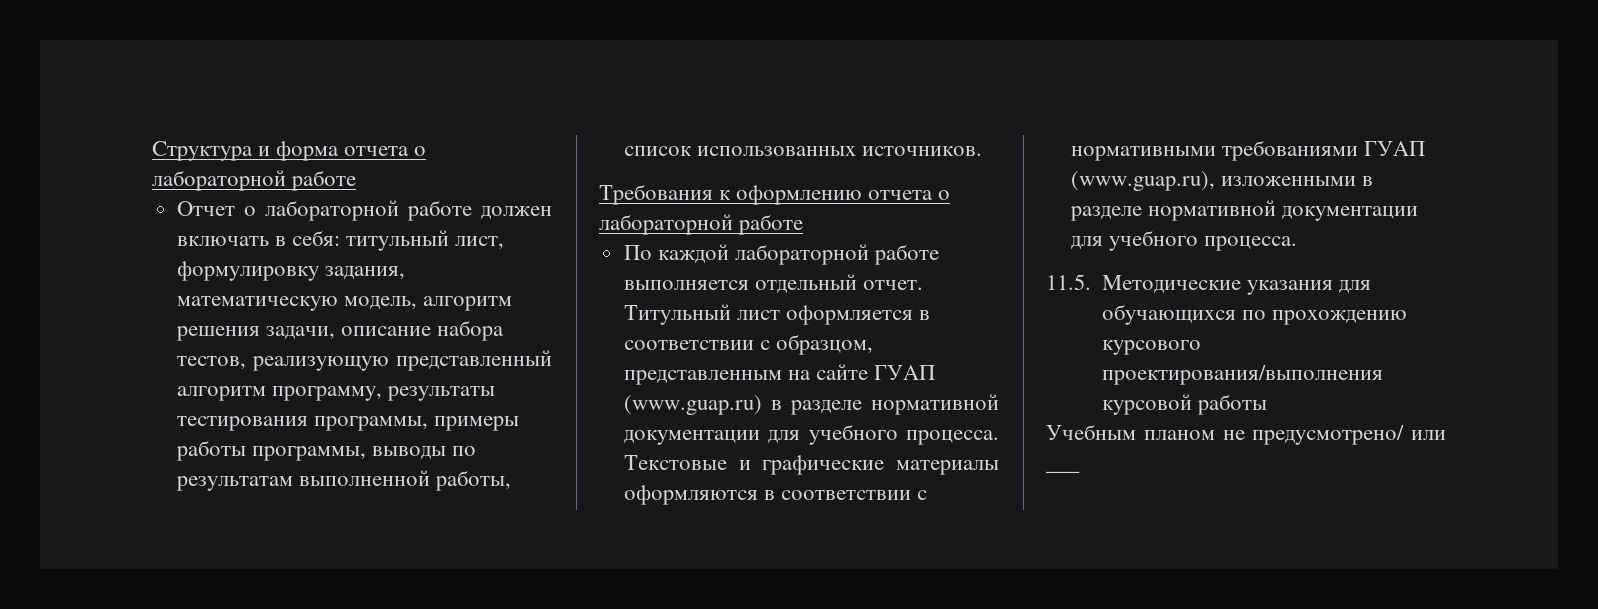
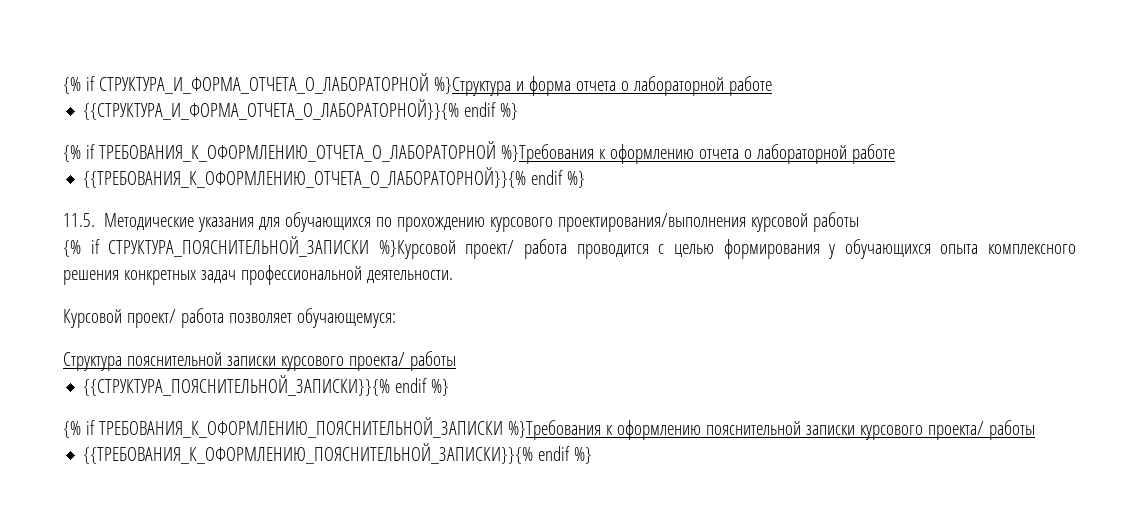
[152,141,253,161] Структура -> [63,73,511,96] {% if СТРУКТУРА_И_ФОРМА_ОТЧЕТА_О_ЛАБОРАТОРНОЙ %}Структура
[176,200,552,221] [176,230,505,251] [176,261,405,281] [176,296,512,311] [175,320,504,341] [176,350,552,371] [176,386,495,401] [176,416,519,431] [175,440,476,461] [175,470,511,491] [623,146,982,156] [599,184,713,205] Отчет о лабораторной работе должен включать в себя: титульный лист, формулировку задания, математическую модель, алгоритм решения задачи, описание набора тестов, реализующую представленный алгоритм программу, результаты тестирования программы, примеры работы программы, выводы по результатам выполненной работы, список использованных источников. // Требования -> [83,99,519,120] [63,141,594,164] {{СТРУКТУРА_И_ФОРМА_ОТЧЕТА_О_ЛАБОРАТОРНОЙ}}{% endif %} // {% if ТРЕБОВАНИЯ_К_ОФОРМЛЕНИЮ_ОТЧЕТА_О_ЛАБОРАТОРНОЙ %}Требования
[623,244,939,265] [623,274,923,294] [623,304,930,325] [623,334,873,355] [623,364,935,385] [623,394,999,415] [623,424,999,445] [623,455,999,475] [623,485,927,505] [1070,140,1425,161] [1070,171,1373,191] [1069,200,1418,221] [1070,230,1297,251] По каждой лабораторной работе выполняется отдельный отчет. Титульный лист оформляется в соответствии с образцом, представленным на сайте ГУАП (www.guap.ru) в разделе нормативной документации для учебного процесса. Текстовые и графические материалы оформляются в соответствии с нормативными требованиями ГУАП (www.guap.ru), изложенными в разделе нормативной документации для учебного процесса. -> [83,167,586,188] {{ТРЕБОВАНИЯ_К_ОФОРМЛЕНИЮ_ОТЧЕТА_О_ЛАБОРАТОРНОЙ}}{% endif %}
[1046,424,1446,445] [1046,470,1080,473] Учебным планом не предусмотрено/ или ___ -> [63,236,1076,259] [63,265,453,285] [63,308,396,328] [63,351,456,371] [83,375,450,396] [63,417,1035,440] [83,443,593,464] {% if СТРУКТУРА_ПОЯСНИТЕЛЬНОЙ_ЗАПИСКИ %}Курсовой проект/ работа проводится с целью формирования у обучающихся опыта комплексного решения конкретных задач профессиональной деятельности. // Курсовой проект/ работа позволяет обучающемуся: // Структура пояснительной записки курсового проекта/ работы // {{СТРУКТУРА_ПОЯСНИТЕЛЬНОЙ_ЗАПИСКИ}}{% endif %} // {% if ТРЕБОВАНИЯ_К_ОФОРМЛЕНИЮ_ПОЯСНИТЕЛЬНОЙ_ЗАПИСКИ %}Требования к оформлению пояснительной записки курсового проекта/ работы // {{ТРЕБОВАНИЯ_К_ОФОРМЛЕНИЮ_ПОЯСНИТЕЛЬНОЙ_ЗАПИСКИ}}{% endif %}

